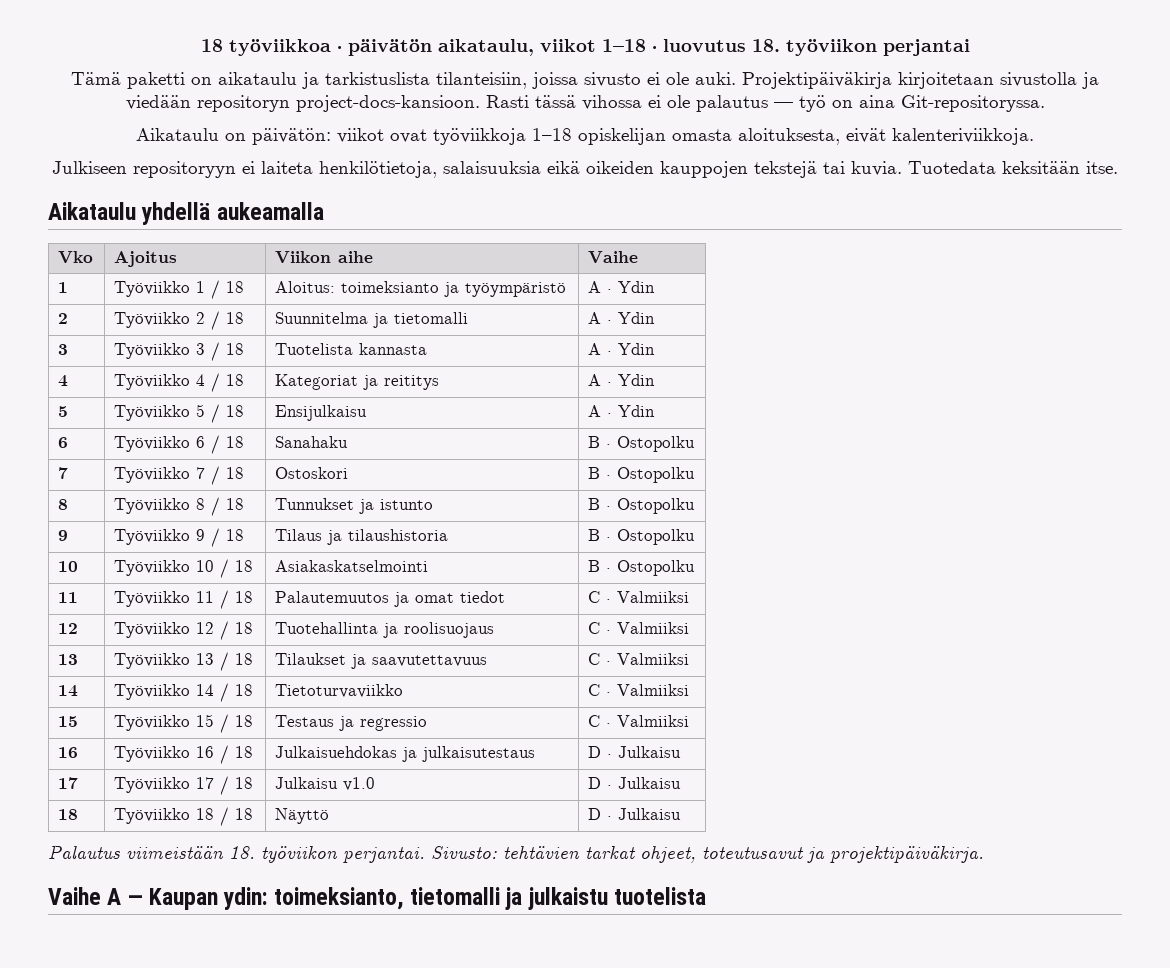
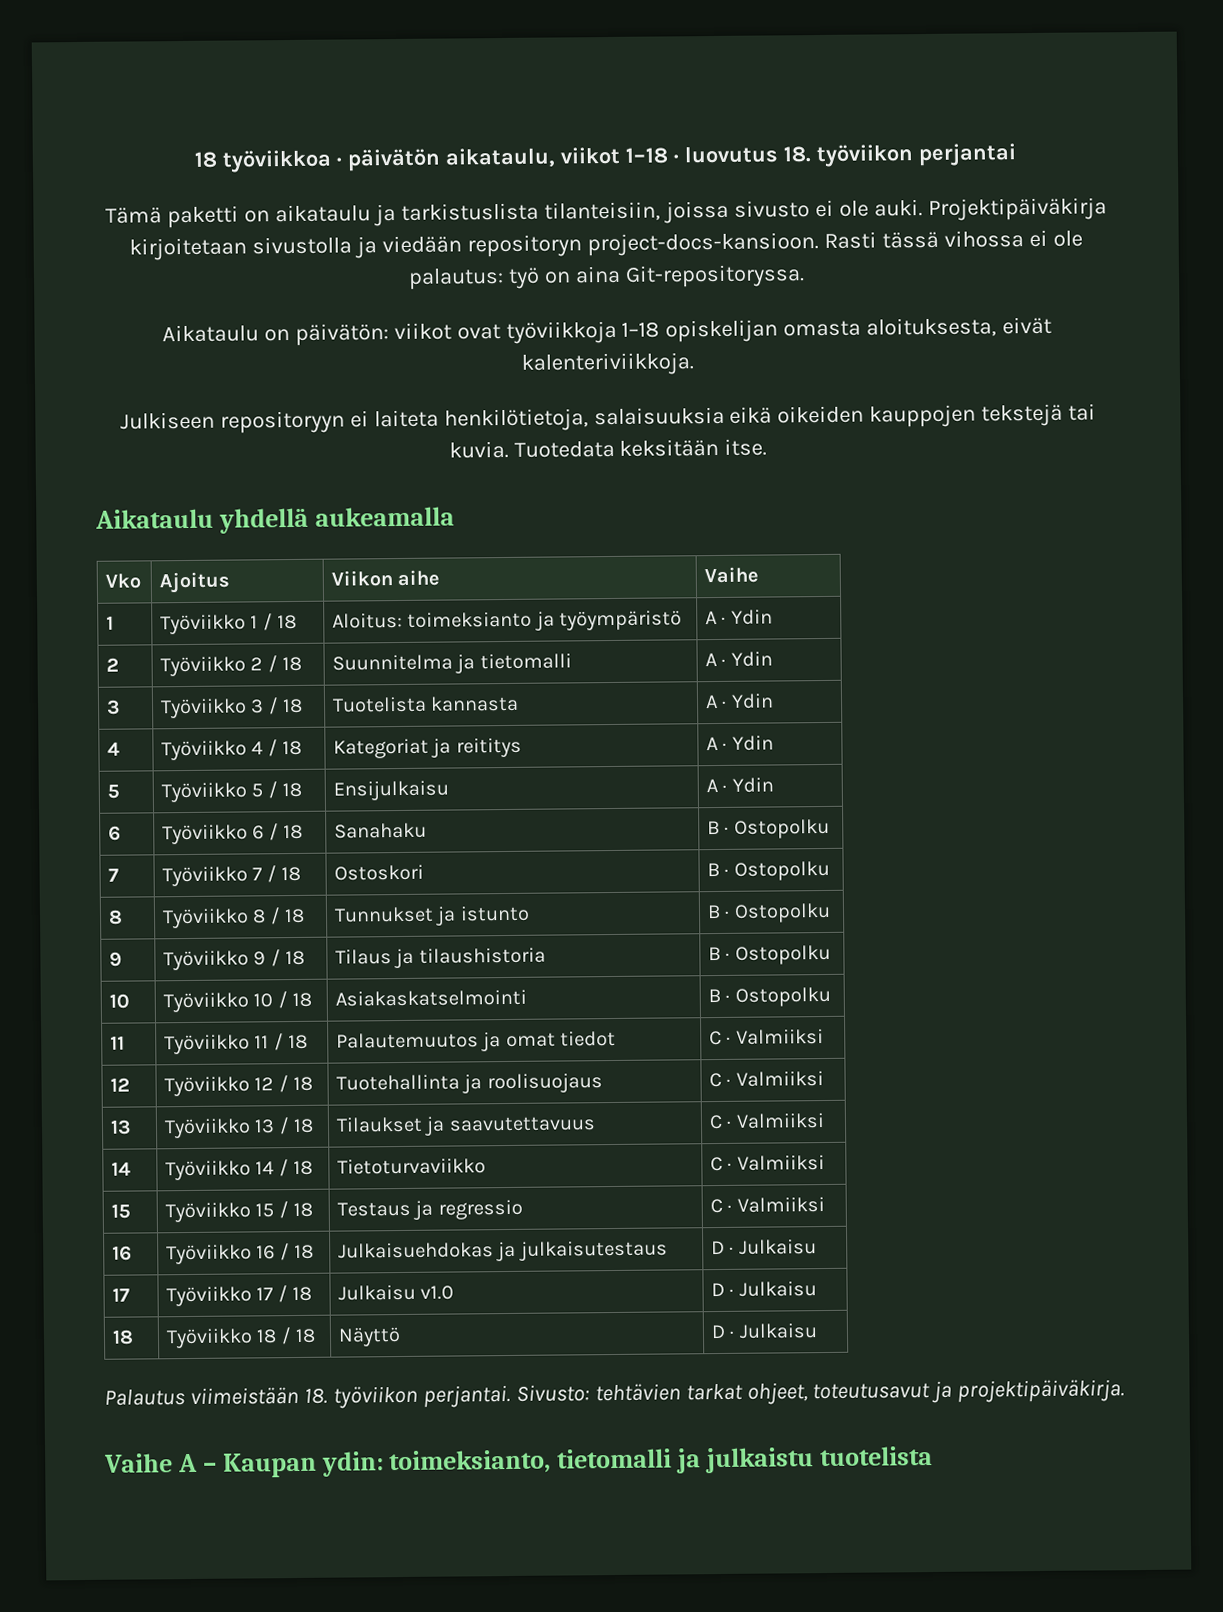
[695,95,793,112] palautus — -> [408,267,505,290] palautus:
[127,895,143,905] — -> [202,1462,217,1472] –

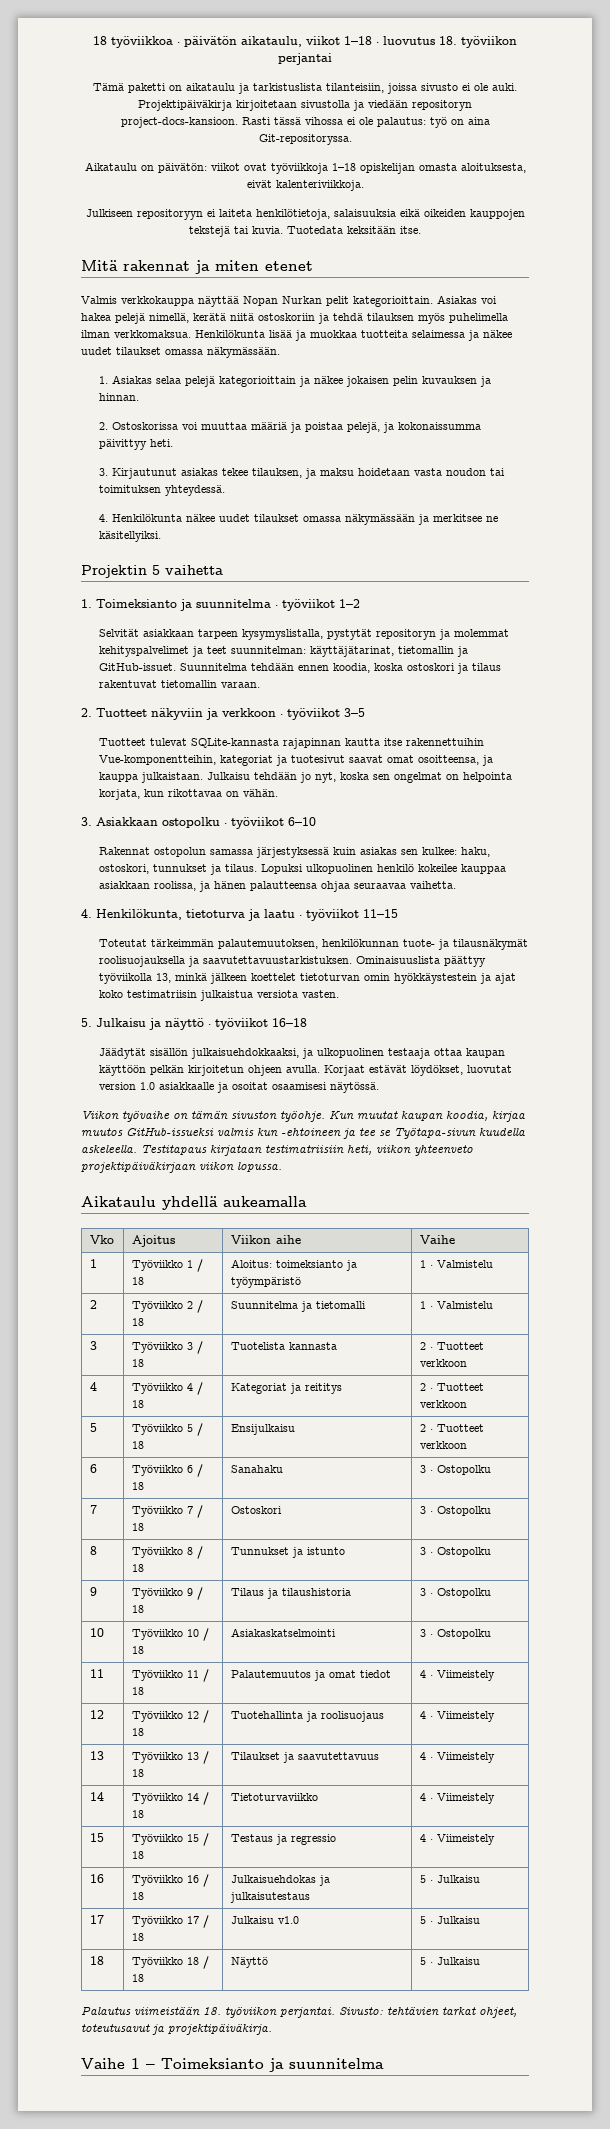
(768, 447) none -> [81,260,313,274] [81,295,497,307] [81,313,508,324] [81,330,512,341] [81,347,280,358] [99,375,492,387] [99,393,140,401] [99,422,482,433] [99,439,174,450] [99,468,506,479] [99,485,226,496] [99,514,499,525] [99,531,162,542] [81,565,223,578] [81,599,360,611] [99,629,510,640] [99,646,469,657] [99,663,502,674] [99,680,261,688] [81,708,365,720] [99,738,485,749] [99,755,494,766] [99,772,513,783] [99,789,279,800] [81,817,316,829] [99,847,491,858] [99,864,507,875] [99,881,457,892] [81,909,398,921] [99,939,529,950] [99,956,487,967] [99,973,517,984] [99,990,340,1001] [81,1018,307,1030] [99,1048,506,1059] [99,1065,513,1076] [99,1082,380,1093] [81,1111,526,1122] [81,1127,526,1139] [81,1145,473,1156] [81,1162,282,1173] // Mitä rakennat ja miten etenet // Valmis verkkokauppa näyttää Nopan Nurkan pelit kategorioittain. Asiakas voi hakea pelejä nimellä, kerätä niitä ostoskoriin ja tehdä tilauksen myös puhelimella ilman verkkomaksua. Henkilökunta lisää ja muokkaa tuotteita selaimessa ja näkee uudet tilaukset omassa näkymässään. // 1. Asiakas selaa pelejä kategorioittain ja näkee jokaisen pelin kuvauksen ja hinnan. // 2. Ostoskorissa voi muuttaa määriä ja poistaa pelejä, ja kokonaissumma päivittyy heti. // 3. Kirjautunut asiakas tekee tilauksen, ja maksu hoidetaan vasta noudon tai toimituksen yhteydessä. // 4. Henkilökunta näkee uudet tilaukset omassa näkymässään ja merkitsee ne käsitellyiksi. // Projektin 5 vaihetta // 1. Toimeksianto ja suunnitelma · työviikot 1–2 // Selvität asiakkaan tarpeen kysymyslistalla, pystytät repositoryn ja molemmat kehityspalvelimet ja teet suunnitelman: käyttäjätarinat, tietomallin ja GitHub-issuet. Suunnitelma tehdään ennen koodia, koska ostoskori ja tilaus rakentuvat tietomallin varaan. // 2. Tuotteet näkyviin ja verkkoon · työviikot 3–5 // Tuotteet tulevat SQLite-kannasta rajapinnan kautta itse rakennettuihin Vue-komponentteihin, kategoriat ja tuotesivut saavat omat osoitteensa, ja kauppa julkaistaan. Julkaisu tehdään jo nyt, koska sen ongelmat on helpointa korjata, kun rikottavaa on vähän. // 3. Asiakkaan ostopolku · työviikot 6–10 // Rakennat ostopolun samassa järjestyksessä kuin asiakas sen kulkee: haku, ostoskori, tunnukset ja tilaus. Lopuksi ulkopuolinen henkilö kokeilee kauppaa asiakkaan roolissa, ja hänen palautteensa ohjaa seuraavaa vaihetta. // 4. Henkilökunta, tietoturva ja laatu · työviikot 11–15 // Toteutat tärkeimmän palautemuutoksen, henkilökunnan tuote- ja tilausnäkymät roolisuojauksella ja saavutettavuustarkistuksen. Ominaisuuslista päättyy työviikolla 13, minkä jälkeen koettelet tietoturvan omin hyökkäystestein ja ajat koko testimatriisin julkaistua versiota vasten. // 5. Julkaisu ja näyttö · työviikot 16–18 // Jäädytät sisällön julkaisuehdokkaaksi, ja ulkopuolinen testaaja ottaa kaupan käyttöön pelkän kirjoitetun ohjeen avulla. Korjaat estävät löydökset, luovutat version 1.0 asiakkaalle ja osoitat osaamisesi näytössä. // Viikon työvaihe on tämän sivuston työohje. Kun muutat kaupan koodia, kirjaa muutos GitHub-issueksi valmis kun -ehtoineen ja tee se Työtapa-sivun kuudella askeleella. Testitapaus kirjataan testimatriisiin heti, viikon yhteenveto projektipäiväkirjaan viikon lopussa.
[705,609,773,625] A · Ydin -> [419,1260,493,1268] 1 · Valmistelu
[705,651,773,667] A · Ydin -> [419,1301,493,1309] 1 · Valmistelu
[705,693,774,709] A · Ydin -> [419,1342,484,1350] [419,1359,467,1367] 2 · Tuotteet verkkoon
[706,735,774,751] A · Ydin -> [419,1383,484,1391] [419,1400,467,1408] 2 · Tuotteet verkkoon
[706,777,774,793] A · Ydin -> [419,1424,484,1432] [419,1441,467,1449] 2 · Tuotteet verkkoon
[707,820,721,835] B -> [419,1465,426,1473] 3
[707,862,721,877] B -> [419,1506,426,1514] 3
[707,904,722,919] B -> [419,1547,426,1555] 3
[708,946,722,961] B -> [419,1588,426,1596] 3
[708,988,722,1003] B -> [419,1629,426,1637] 3
[709,1029,824,1046] C · Valmiiksi -> [419,1670,495,1681] 4 · Viimeistely
[709,1071,824,1088] C · Valmiiksi -> [419,1711,495,1722] 4 · Viimeistely
[709,1113,825,1130] C · Valmiiksi -> [419,1752,495,1763] 4 · Viimeistely
[710,1155,825,1172] C · Valmiiksi -> [419,1793,495,1804] 4 · Viimeistely
[710,1197,825,1214] C · Valmiiksi -> [419,1834,495,1845] 4 · Viimeistely
[711,1240,726,1255] D -> [419,1875,426,1883] 5
[711,1282,726,1297] D -> [419,1916,426,1924] 5
[711,1324,727,1339] D -> [419,1957,426,1965] 5
[177,1446,933,1478] A – Kaupan ydin: toimeksianto, tietomalli ja julkaistu tuotelista -> [131,2058,384,2072] 1 – Toimeksianto ja suunnitelma

